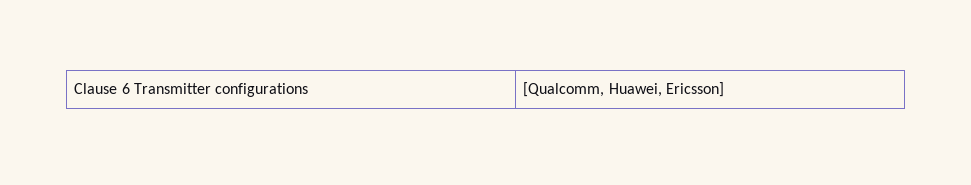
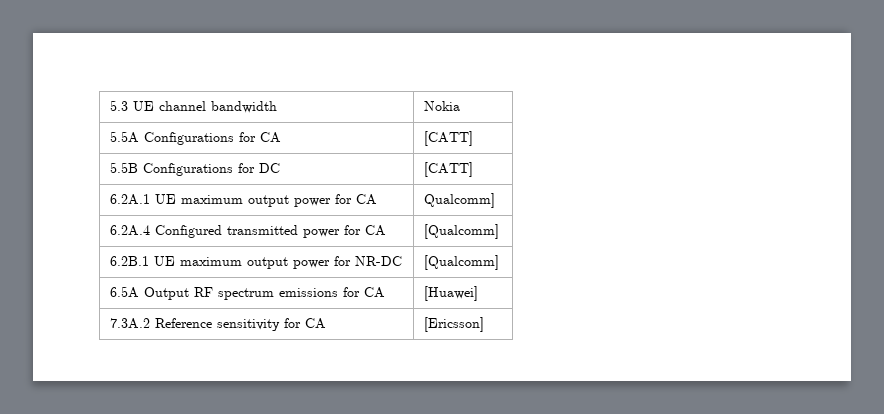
[74,83,309,97] [523,82,725,97] Clause 6 Transmitter configurations | [Qualcomm, Huawei, Ericsson] -> [110,100,278,113] [424,101,461,111] [110,131,282,145] [424,131,474,146] [110,162,281,176] [424,162,474,177] [110,194,378,207] [424,193,496,208] [110,225,387,238] [424,224,500,239] [110,256,403,269] [424,255,500,270] [110,286,386,300] [424,286,479,301] [110,318,327,331] [424,317,485,332] 5.3 UE channel bandwidth | Nokia // 5.5A Configurations for CA | [CATT] // 5.5B Configurations for DC | [CATT] // 6.2A.1 UE maximum output power for CA | Qualcomm] // 6.2A.4 Configured transmitted power for CA | [Qualcomm] // 6.2B.1 UE maximum output power for NR-DC | [Qualcomm] // 6.5A Output RF spectrum emissions for CA | [Huawei] // 7.3A.2 Reference sensitivity for CA | [Ericsson]

